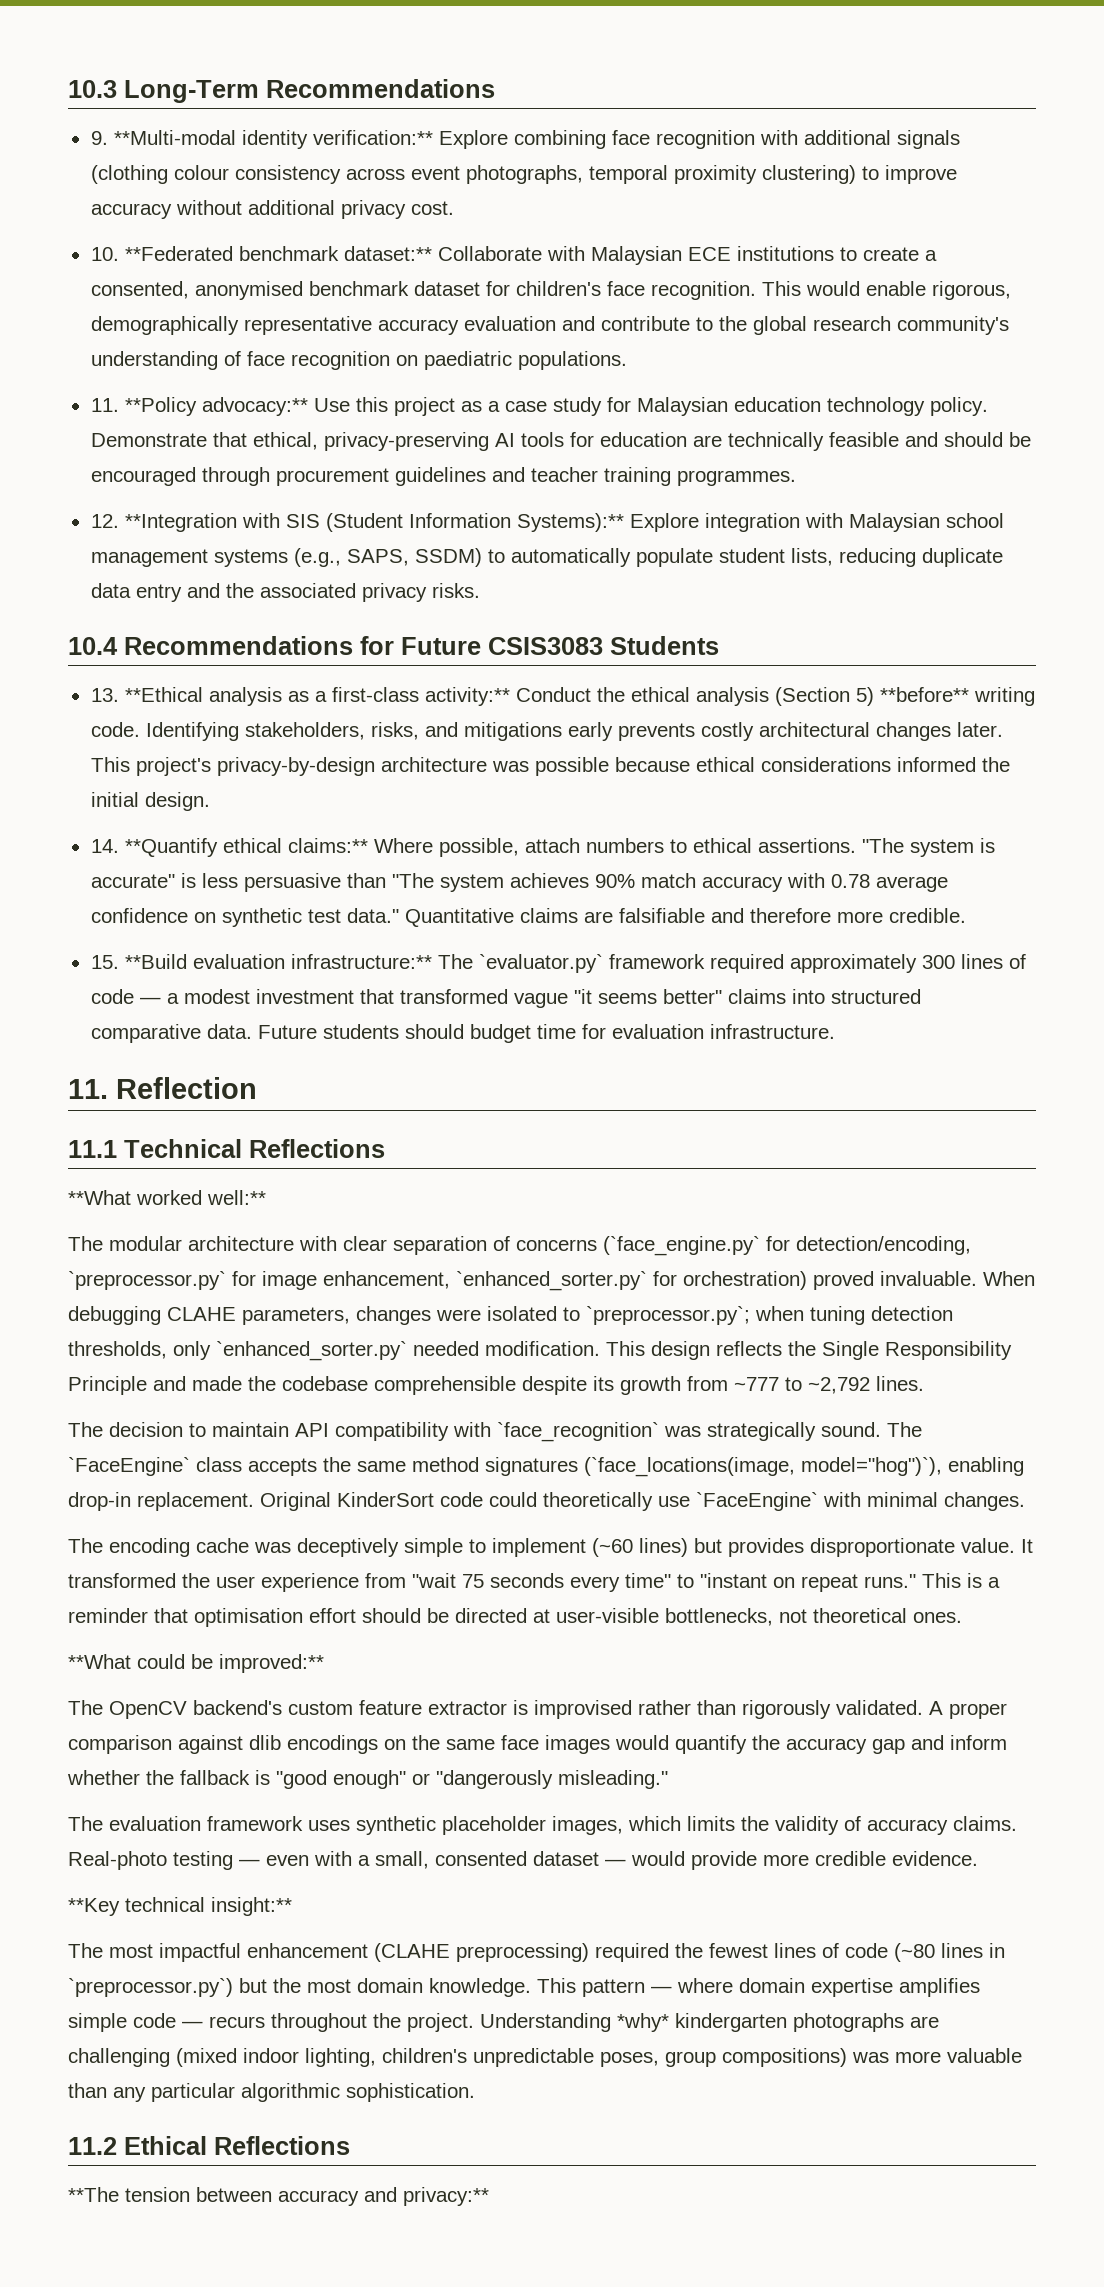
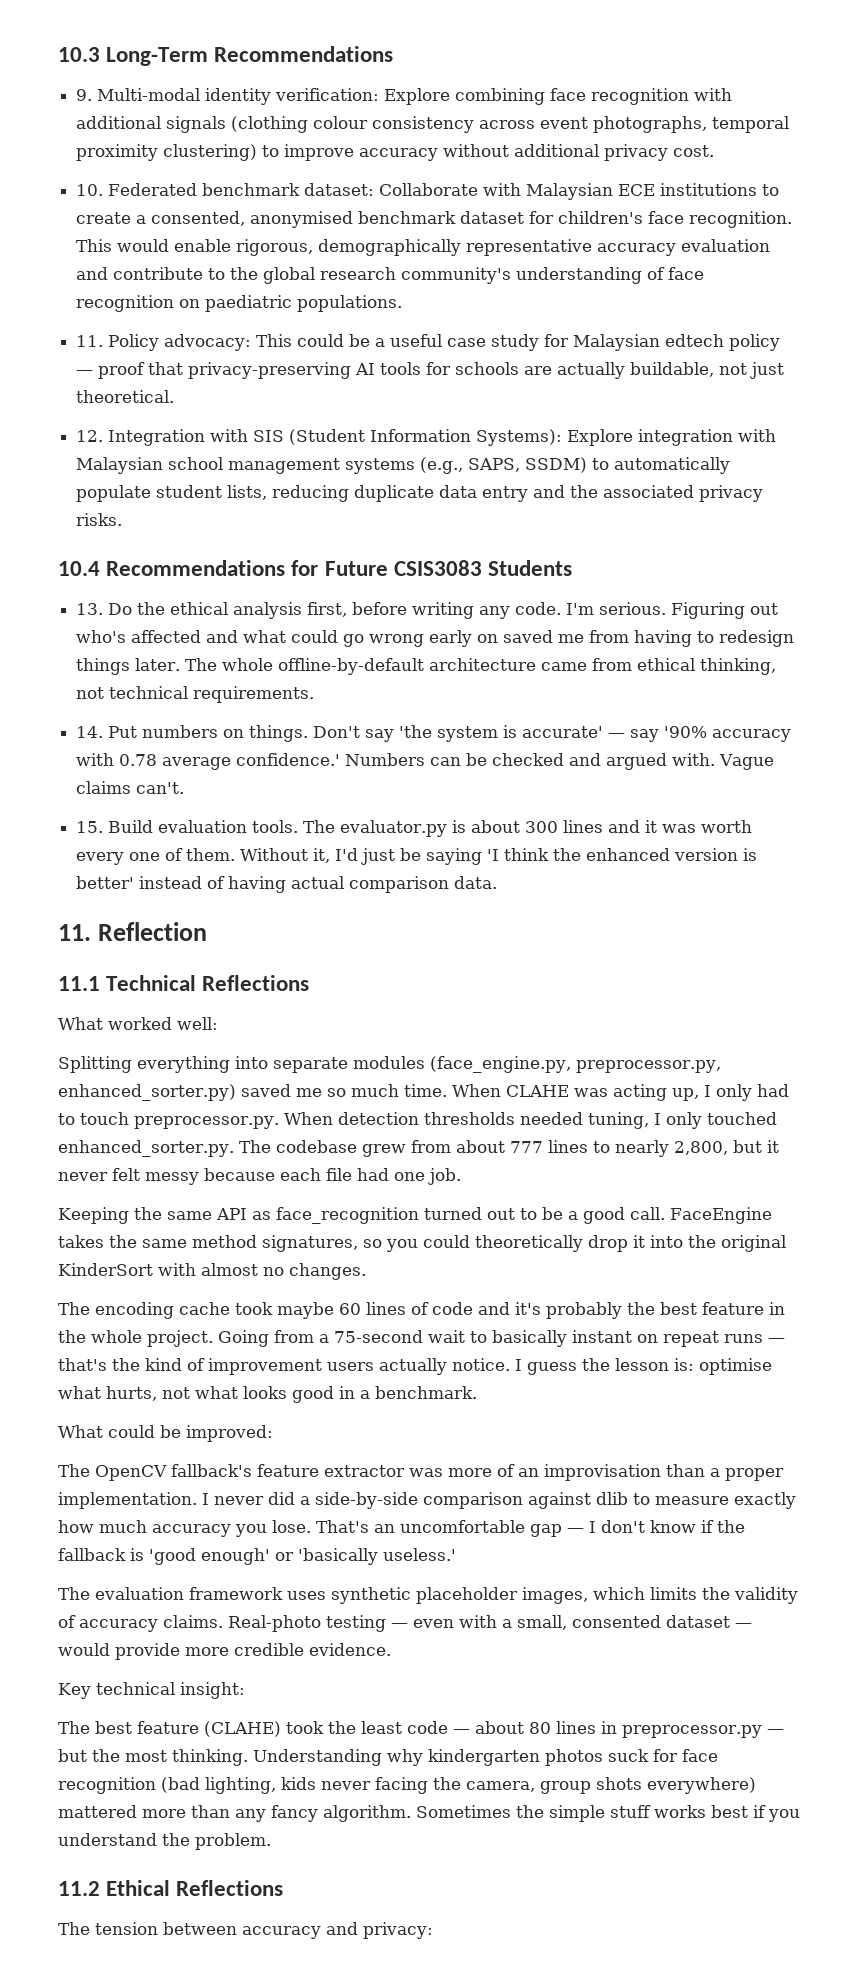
[113,130,433,149] **Multi-modal identity verification:** -> [97,88,380,105] Multi-modal identity verification:
[124,246,432,261] **Federated benchmark dataset:** -> [108,183,375,196] Federated benchmark dataset:
[124,397,988,416] [90,432,1031,451] [90,467,796,486] **Policy advocacy:** Use this project as a case study for Malaysian education technology policy. Demonstrate that ethical, privacy-preserving AI tools for education are technically feasible and should be encouraged through procurement guidelines and teacher training programmes. -> [108,334,781,351] [76,362,785,379] [76,390,175,403] Policy advocacy: This could be a useful case study for Malaysian edtech policy — proof that privacy-preserving AI tools for schools are actually buildable, not just theoretical.
[124,513,237,532] **Integration -> [108,429,206,446] Integration
[516,513,624,532] Systems):** -> [476,429,563,446] Systems):
[124,687,1035,706] [90,722,1003,741] [90,757,1010,776] [90,792,210,811] [90,838,995,857] [90,873,948,892] [90,908,966,927] [90,954,1026,973] [90,989,921,1008] [90,1024,835,1043] **Ethical analysis as a first-class activity:** Conduct the ethical analysis (Section 5) **before** writing code. Identifying stakeholders, risks, and mitigations early prevents costly architectural changes later. This project's privacy-by-design architecture was possible because ethical considerations informed the initial design. // 14. **Quantify ethical claims:** Where possible, attach numbers to ethical assertions. "The system is accurate" is less persuasive than "The system achieves 90% match accuracy with 0.78 average confidence on synthetic test data." Quantitative claims are falsifiable and therefore more credible. // 15. **Build evaluation infrastructure:** The `evaluator.py` framework required approximately 300 lines of code — a modest investment that transformed vague "it seems better" claims into structured comparative data. Future students should budget time for evaluation infrastructure. -> [108,602,779,619] [76,630,795,647] [76,658,777,675] [76,686,315,703] [76,725,792,742] [76,753,775,770] [76,781,185,794] [76,820,753,837] [76,848,758,865] [76,876,498,893] Do the ethical analysis first, before writing any code. I'm serious. Figuring out who's affected and what could go wrong early on saved me from having to redesign things later. The whole offline-by-default architecture came from ethical thinking, not technical requirements. // 14. Put numbers on things. Don't say 'the system is accurate' — say '90% accuracy with 0.78 average confidence.' Numbers can be checked and argued with. Vague claims can't. // 15. Build evaluation tools. The evaluator.py is about 300 lines and it was worth every one of them. Without it, I'd just be saying 'I think the enhanced version is better' instead of having actual comparison data.
[68,1190,266,1205] [68,1236,971,1256] [68,1271,1035,1291] [68,1306,953,1325] [68,1341,1012,1361] [68,1376,924,1395] [68,1422,922,1442] [68,1457,1024,1477] [68,1492,1025,1511] [68,1538,1033,1557] [68,1573,1000,1592] [68,1608,962,1627] [68,1654,324,1673] **What worked well:** // The modular architecture with clear separation of concerns (`face_engine.py` for detection/encoding, `preprocessor.py` for image enhancement, `enhanced_sorter.py` for orchestration) proved invaluable. When debugging CLAHE parameters, changes were isolated to `preprocessor.py`; when tuning detection thresholds, only `enhanced_sorter.py` needed modification. This design reflects the Single Responsibility Principle and made the codebase comprehensible despite its growth from ~777 to ~2,792 lines. // The decision to maintain API compatibility with `face_recognition` was strategically sound. The `FaceEngine` class accepts the same method signatures (`face_locations(image, model="hog")`), enabling drop-in replacement. Original KinderSort code could theoretically use `FaceEngine` with minimal changes. // The encoding cache was deceptively simple to implement (~60 lines) but provides disproportionate value. It transformed the user experience from "wait 75 seconds every time" to "instant on repeat runs." This is a reminder that optimisation effort should be directed at user-visible bottlenecks, not theoretical ones. // **What could be improved:** -> [58,1017,218,1030] [58,1056,721,1073] [58,1084,789,1101] [58,1112,777,1129] [58,1140,779,1157] [58,1168,461,1185] [58,1207,772,1224] [58,1235,786,1252] [58,1263,366,1280] [58,1302,785,1319] [58,1330,785,1347] [58,1358,772,1375] [58,1386,477,1403] [58,1425,273,1442] What worked well: // Splitting everything into separate modules (face_engine.py, preprocessor.py, enhanced_sorter.py) saved me so much time. When CLAHE was acting up, I only had to touch preprocessor.py. When detection thresholds needed tuning, I only touched enhanced_sorter.py. The codebase grew from about 777 lines to nearly 2,800, but it never felt messy because each file had one job. // Keeping the same API as face_recognition turned out to be a good call. FaceEngine takes the same method signatures, so you could theoretically drop it into the original KinderSort with almost no changes. // The encoding cache took maybe 60 lines of code and it's probably the best feature in the whole project. Going from a 75-second wait to basically instant on repeat runs — that's the kind of improvement users actually notice. I guess the lesson is: optimise what hurts, not what looks good in a benchmark. // What could be improved:
[193,1700,1007,1719] [68,1735,1007,1754] [67,1770,668,1789] backend's custom feature extractor is improvised rather than rigorously validated. A proper comparison against dlib encodings on the same face images would quantify the accuracy gap and inform whether the fallback is "good enough" or "dangerously misleading." -> [171,1464,784,1481] [58,1492,796,1509] [58,1520,745,1537] [58,1548,456,1565] fallback's feature extractor was more of an improvisation than a proper implementation. I never did a side-by-side comparison against dlib to measure exactly how much accuracy you lose. That's an uncomfortable gap — I don't know if the fallback is 'good enough' or 'basically useless.'
[68,1897,292,1916] [68,1943,1005,1962] [68,1978,980,1997] [68,2013,939,2032] [68,2048,1022,2067] [68,2083,475,2102] **Key technical insight:** // The most impactful enhancement (CLAHE preprocessing) required the fewest lines of code (~80 lines in `preprocessor.py`) but the most domain knowledge. This pattern — where domain expertise amplifies simple code — recurs throughout the project. Understanding *why* kindergarten photographs are challenging (mixed indoor lighting, children's unpredictable poses, group compositions) was more valuable than any particular algorithmic sophistication. -> [58,1682,245,1699] [58,1721,784,1738] [58,1749,718,1766] [58,1777,756,1794] [58,1805,800,1822] [58,1833,271,1850] Key technical insight: // The best feature (CLAHE) took the least code — about 80 lines in preprocessor.py — but the most thinking. Understanding why kindergarten photos suck for face recognition (bad lighting, kids never facing the camera, group shots everywhere) mattered more than any fancy algorithm. Sometimes the simple stuff works best if you understand the problem.
[68,2187,119,2202] **The -> [58,1922,90,1935] The
[403,2187,489,2206] privacy:** -> [363,1922,433,1939] privacy:

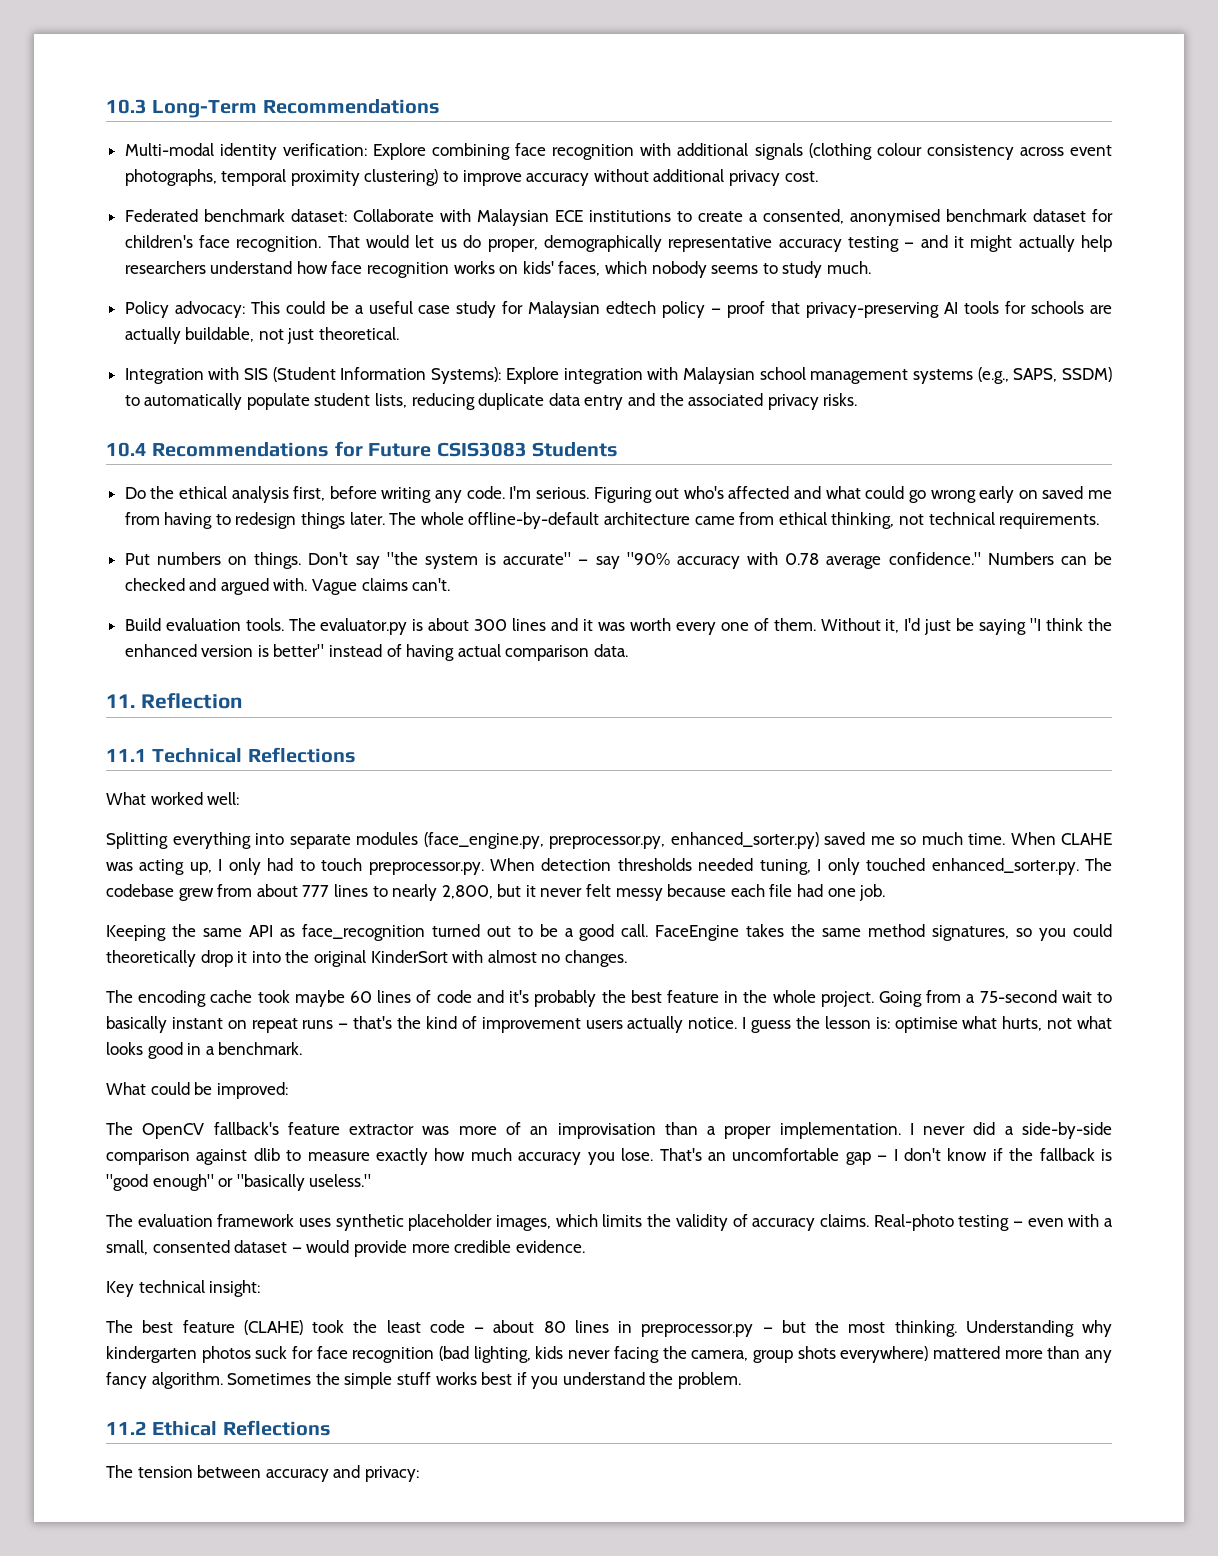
[76,89,93,101] 9. -> (440, 106) none
[76,184,104,196] 10. -> (818, 176) none
[76,239,771,256] [76,267,705,284] [76,295,403,312] [76,335,104,347] This would enable rigorous, demographically representative accuracy evaluation and contribute to the global research community's understanding of face recognition on paediatric populations. // 11. -> [327,235,1113,252] [124,261,871,278] That would let us do proper, demographically representative accuracy testing — and it might actually help researchers understand how face recognition works on kids' faces, which nobody seems to study much. //
[76,430,104,442] 12. -> (400, 333) none
[76,603,104,615] 13. -> (618, 449) none
[76,726,104,738] 14. -> (1100, 521) none
[399,725,433,738] 'the -> [386,552,418,565] "the
[522,726,604,738] accurate' -> [503,552,572,565] accurate"
[664,726,708,738] '90% -> [626,552,670,565] "90%
[236,753,341,766] confidence.' -> [888,552,981,565] confidence."
[76,821,104,833] 15. -> (451, 584) none
[487,849,500,861] 'I -> [1030,618,1042,631] "I
[76,876,135,889] better' -> [273,644,325,657] better"
[149,1548,456,1565] 'good enough' or 'basically useless.' -> [106,1174,372,1191] "good enough" or "basically useless."

